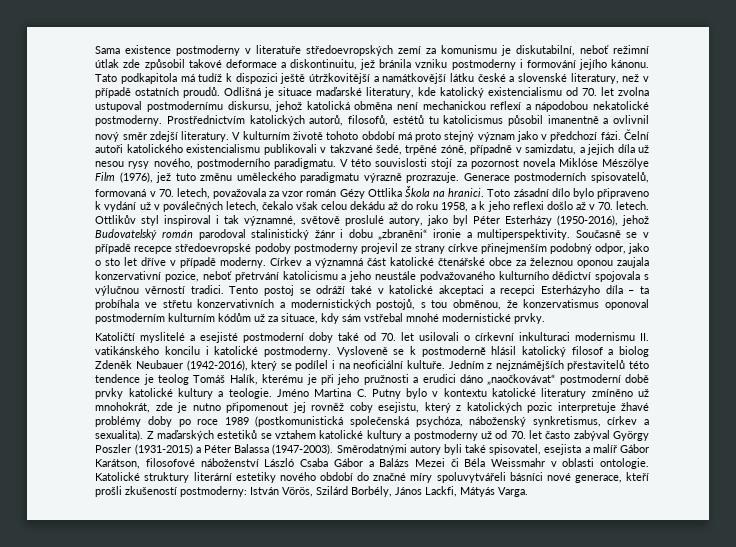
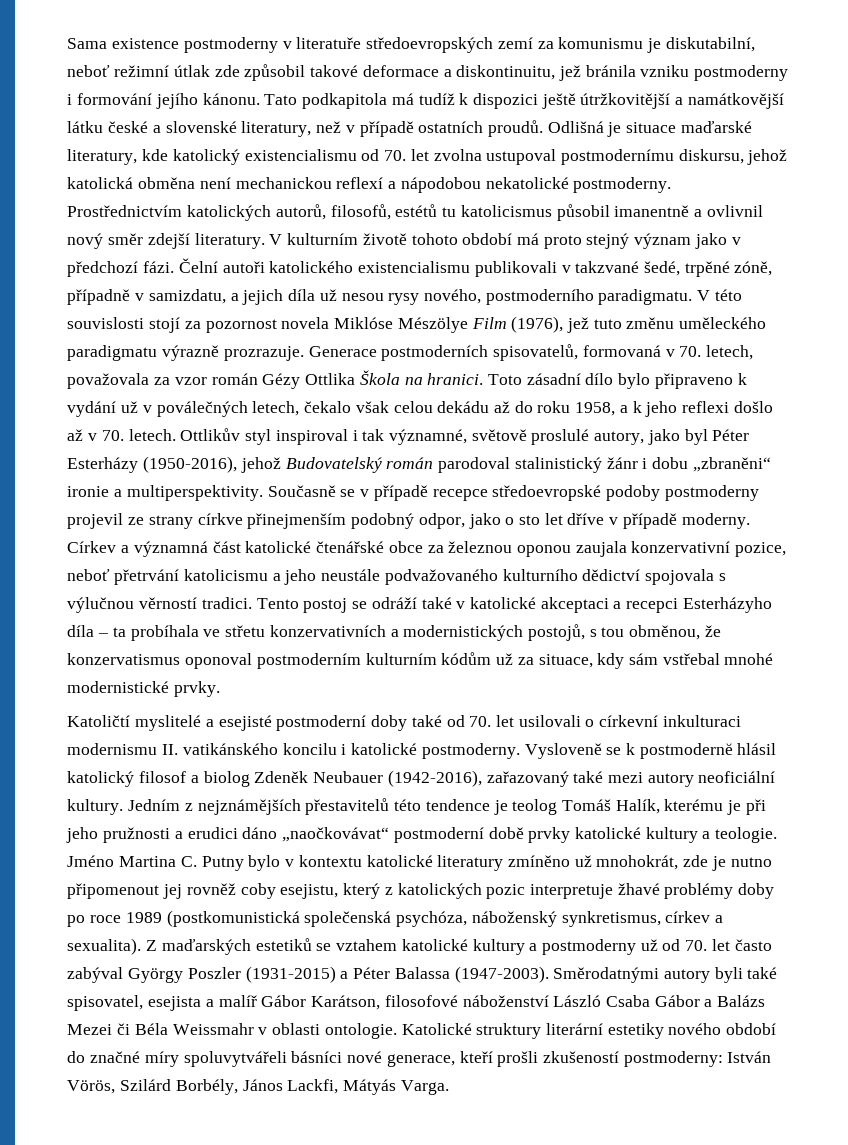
[251,360,445,371] který se podílel i na neoficiální kultuře. -> [486,771,776,787] [67,799,124,815] zařazovaný také mezi autory neoficiální kultury.

